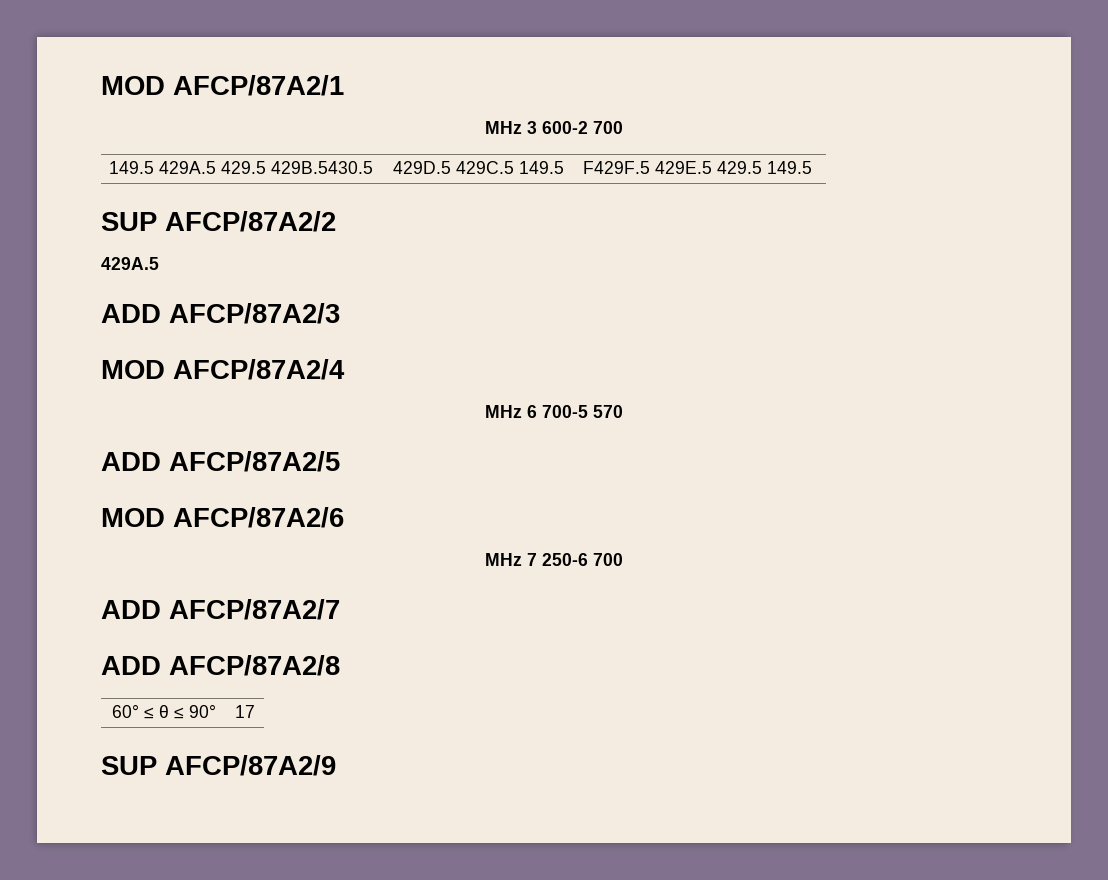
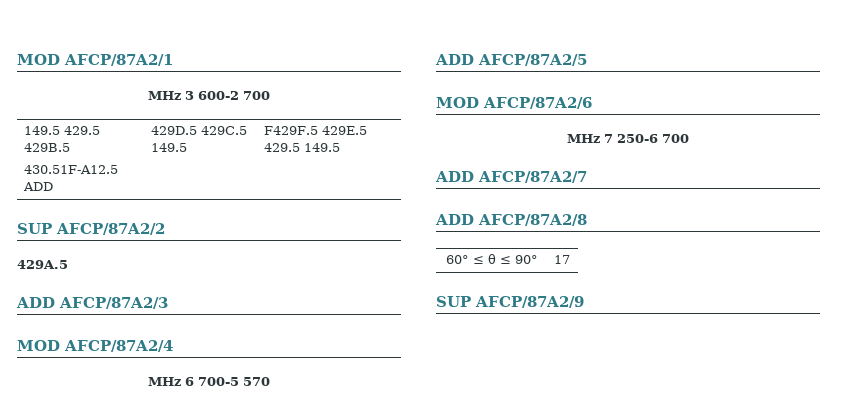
[159,161,374,174] 429A.5 429.5 429B.5430.5 -> [64,126,101,135] [24,143,71,152] [24,165,119,174] [23,182,54,191] 429.5 429B.5 // 430.51F-A12.5 ADD

